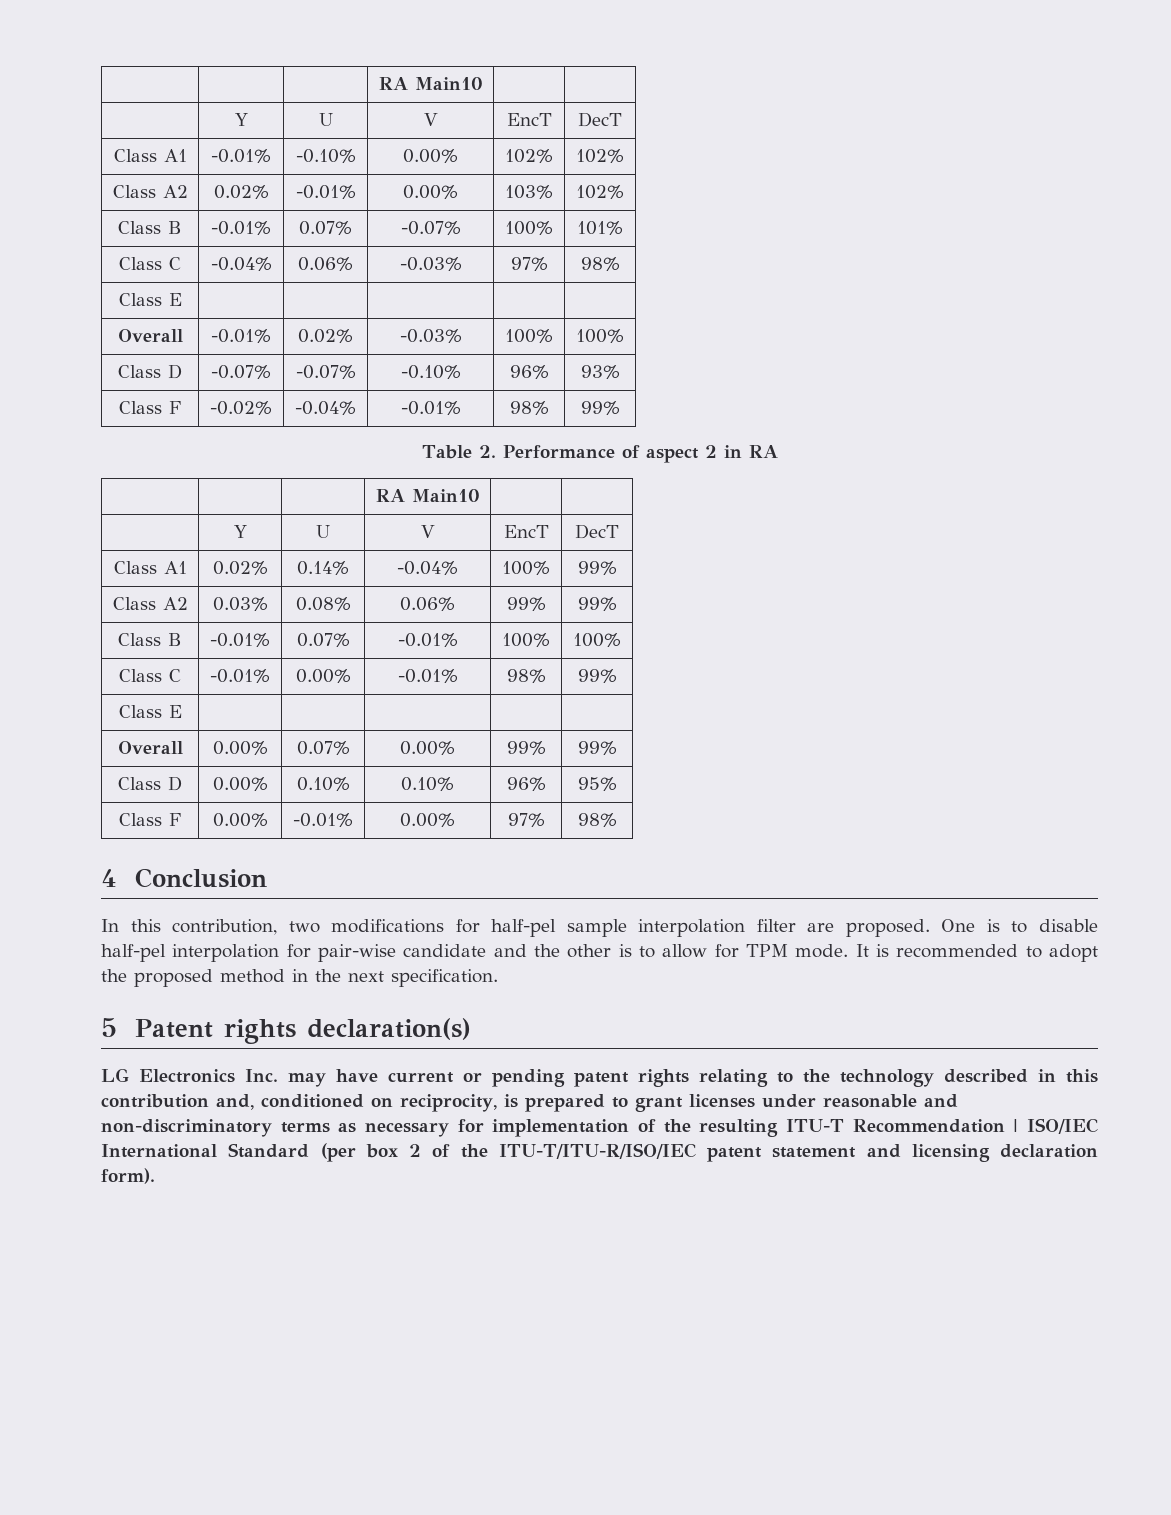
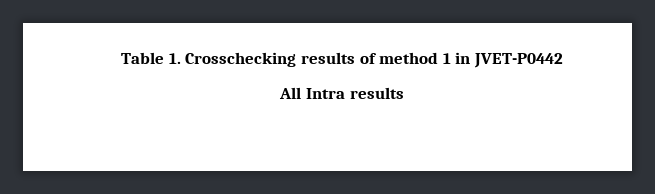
[378,77,483,90] [234,113,248,126] [318,113,333,126] [423,113,438,126] [506,113,552,126] [578,112,622,127] [113,149,187,162] [211,149,271,163] [295,149,356,163] [403,149,458,163] [505,149,553,163] [576,149,624,163] [112,185,188,198] [213,185,269,199] [295,185,356,199] [403,185,458,199] [505,185,553,199] [576,185,624,199] [118,221,182,234] [211,221,271,235] [299,221,352,235] [400,221,461,235] [505,221,553,235] [577,221,623,235] [119,257,181,270] [210,257,272,271] [298,257,353,271] [399,257,462,271] [510,257,548,271] [580,257,620,271] [118,293,182,306] [117,329,183,342] [211,329,271,343] [298,329,353,343] [399,329,462,343] [505,329,553,343] [576,329,624,343] [118,364,182,379] [211,365,271,379] [295,365,356,379] [400,365,461,379] [509,365,549,379] [580,365,620,379] [119,401,181,414] [210,401,272,415] [295,401,356,415] [400,401,461,415] [509,401,549,415] [580,401,620,415] [421,445,778,463] [375,489,480,502] [233,525,247,538] [316,525,330,538] [420,525,435,538] [503,525,549,538] [575,524,619,539] [113,561,187,574] [212,561,268,575] [297,561,349,575] [397,561,458,575] [502,561,550,575] [577,561,617,575] [112,597,188,610] [212,597,268,611] [295,597,351,611] [400,597,455,611] [506,597,546,611] [577,597,617,611] [118,633,182,646] [210,633,270,647] [296,633,350,647] [397,633,458,647] [502,633,550,647] [573,633,621,647] [119,669,181,682] [210,669,270,683] [295,669,351,683] [397,669,458,683] [506,669,546,683] [577,669,617,683] [118,705,182,718] [117,741,183,754] [212,741,268,755] [296,741,350,755] [400,741,455,755] [506,741,546,755] [577,741,617,755] [118,776,182,791] [212,777,268,791] [296,777,350,791] [401,777,454,791] [506,777,546,791] [577,777,617,791] [119,813,181,826] [212,813,268,827] [293,813,353,827] [400,813,455,827] [507,813,545,827] [577,813,617,827] [101,868,267,888] [101,919,1098,937] [101,944,1099,962] [101,969,498,987] [101,1018,471,1044] [101,1068,1098,1087] [101,1094,958,1112] [101,1118,1098,1137] [101,1143,1098,1162] [101,1168,155,1184] | | | RA Main10 | | // | Y | U | V | EncT | DecT // Class A1 | -0.01% | -0.10% | 0.00% | 102% | 102% // Class A2 | 0.02% | -0.01% | 0.00% | 103% | 102% // Class B | -0.01% | 0.07% | -0.07% | 100% | 101% // Class C | -0.04% | 0.06% | -0.03% | 97% | 98% // Class E | | | | | // Overall | -0.01% | 0.02% | -0.03% | 100% | 100% // Class D | -0.07% | -0.07% | -0.10% | 96% | 93% // Class F | -0.02% | -0.04% | -0.01% | 98% | 99% // Table 2. Performance of aspect 2 in RA // | | | RA Main10 | | // | Y | U | V | EncT | DecT // Class A1 | 0.02% | 0.14% | -0.04% | 100% | 99% // Class A2 | 0.03% | 0.08% | 0.06% | 99% | 99% // Class B | -0.01% | 0.07% | -0.01% | 100% | 100% // Class C | -0.01% | 0.00% | -0.01% | 98% | 99% // Class E | | | | | // Overall | 0.00% | 0.07% | 0.00% | 99% | 99% // Class D | 0.00% | 0.10% | 0.10% | 96% | 95% // Class F | 0.00% | -0.01% | 0.00% | 97% | 98% // 4 Conclusion // In this contribution, two modifications for half-pel sample interpolation filter are proposed. One is to disable half-pel interpolation for pair-wise candidate and the other is to allow for TPM mode. It is recommended to adopt the proposed method in the next specification. // 5 Patent rights declaration(s) // LG Electronics Inc. may have current or pending patent rights relating to the technology described in this contribution and, conditioned on reciprocity, is prepared to grant licenses under reasonable and non-discriminatory terms as necessary for implementation of the resulting ITU-T Recommendation | ISO/IEC International Standard (per box 2 of the ITU-T/ITU-R/ISO/IEC patent statement and licensing declaration form). -> [121,52,563,68] [279,87,404,99] Table 1. Crosschecking results of method 1 in JVET-P0442 // All Intra results

